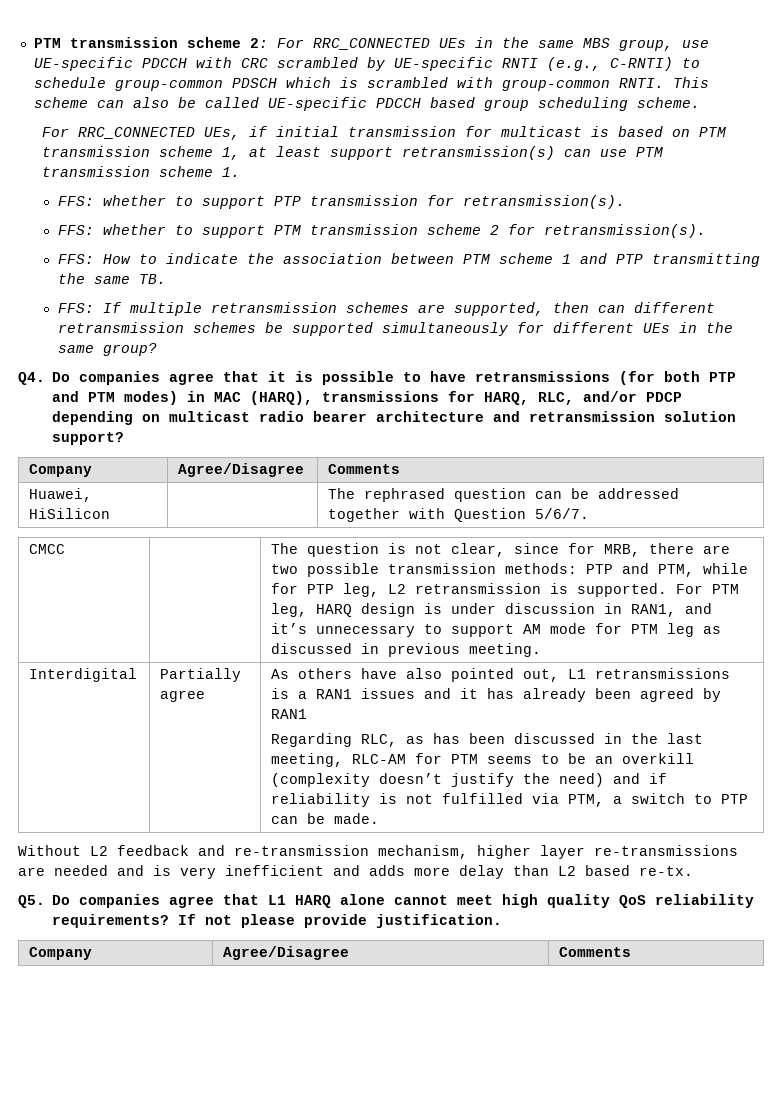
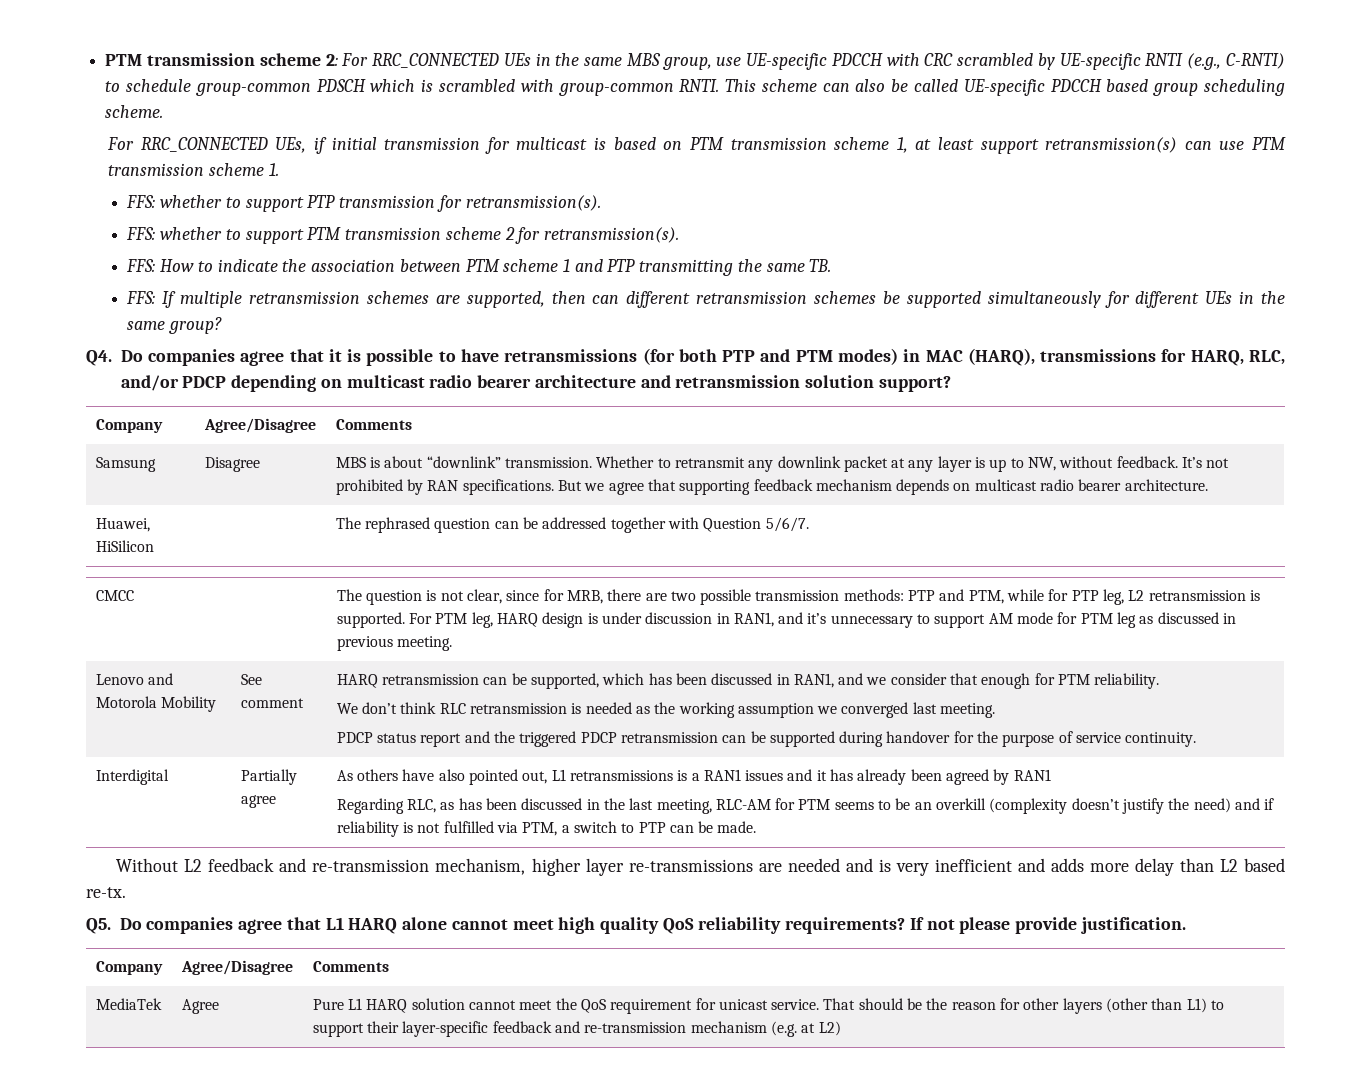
(401, 469) none -> [95,457,156,472] [204,457,260,472] [335,456,1230,472] [335,479,1208,495] // Samsung | Disagree | MBS is about “downlink” transmission. Whether to retransmit any downlink packet at any layer is up to NW, without feedback. It’s not prohibited by RAN specifications. But we agree that supporting feedback mechanism depends on multicast radio bearer architecture.
(542, 650) none -> [95,673,173,685] [95,696,216,712] [240,674,262,685] [240,698,304,708] [336,673,1160,689] [336,702,996,718] [336,731,1197,747] // Lenovo and Motorola Mobility | See comment | HARQ retransmission can be supported, which has been discussed in RAN1, and we consider that enough for PTM reliability. // We don’t think RLC retransmission is needed as the working assumption we converged last meeting. // PDCP status report and the triggered PDCP retransmission can be supported during handover for the purpose of service continuity.
(632, 952) none -> [95,998,162,1010] [181,999,219,1014] [312,998,1224,1014] [312,1021,841,1037] // MediaTek | Agree | Pure L1 HARQ solution cannot meet the QoS requirement for unicast service. That should be the reason for other layers (other than L1) to support their layer-specific feedback and re-transmission mechanism (e.g. at L2)

